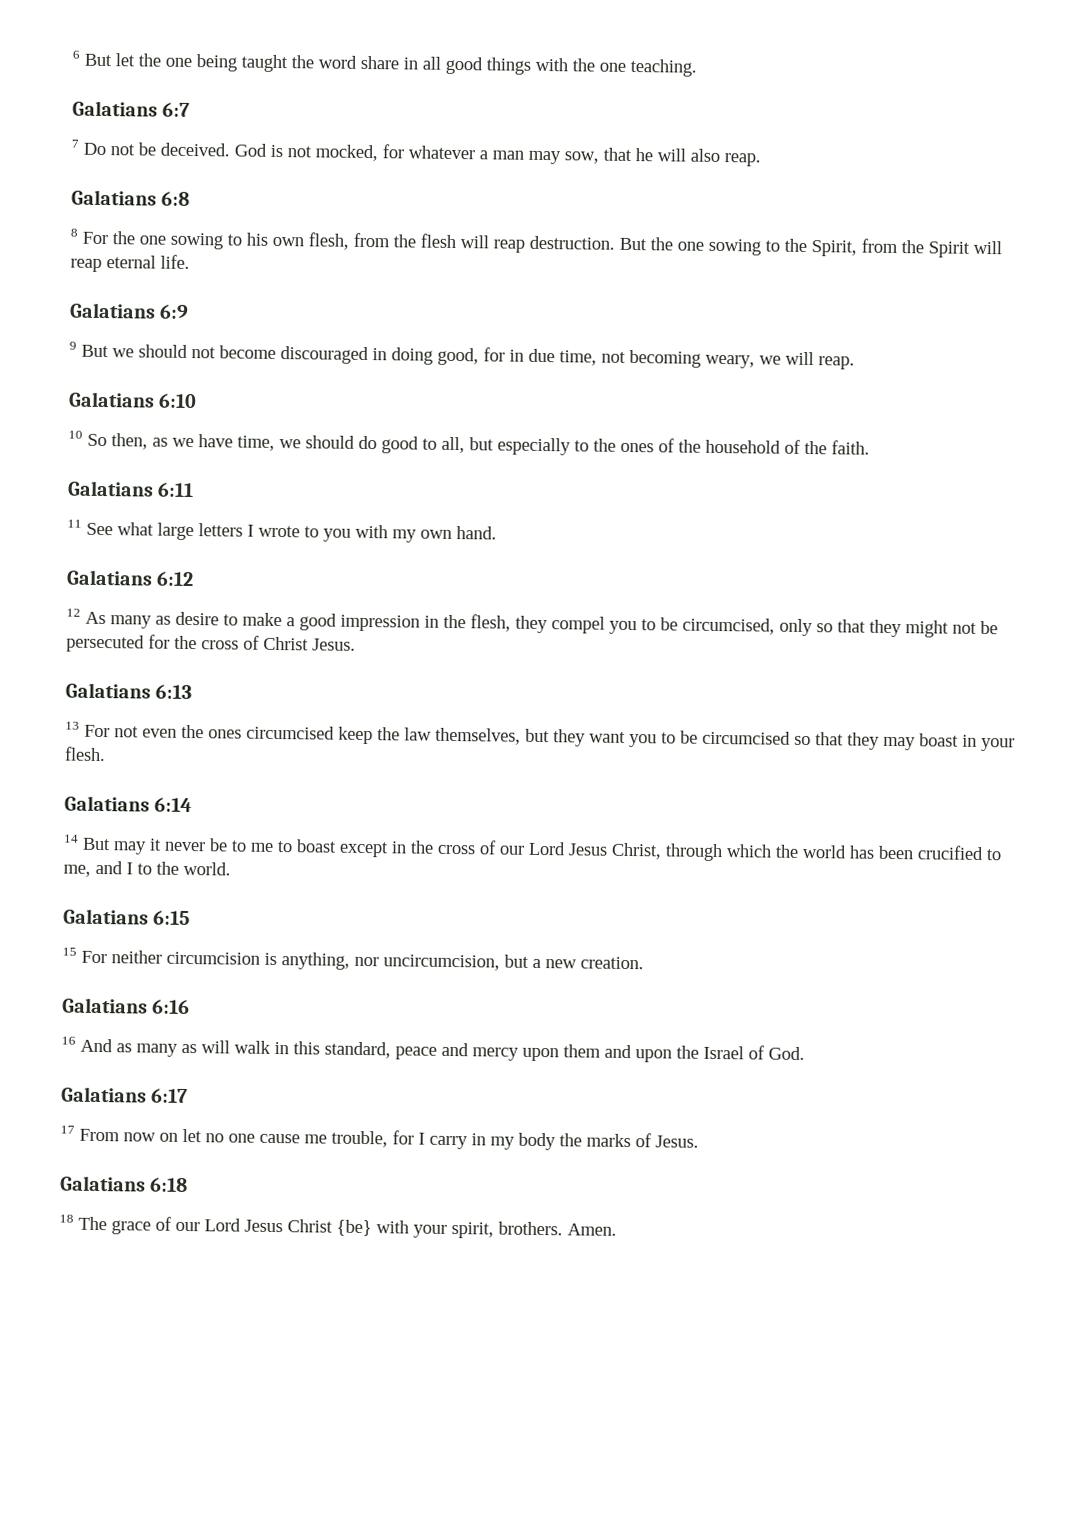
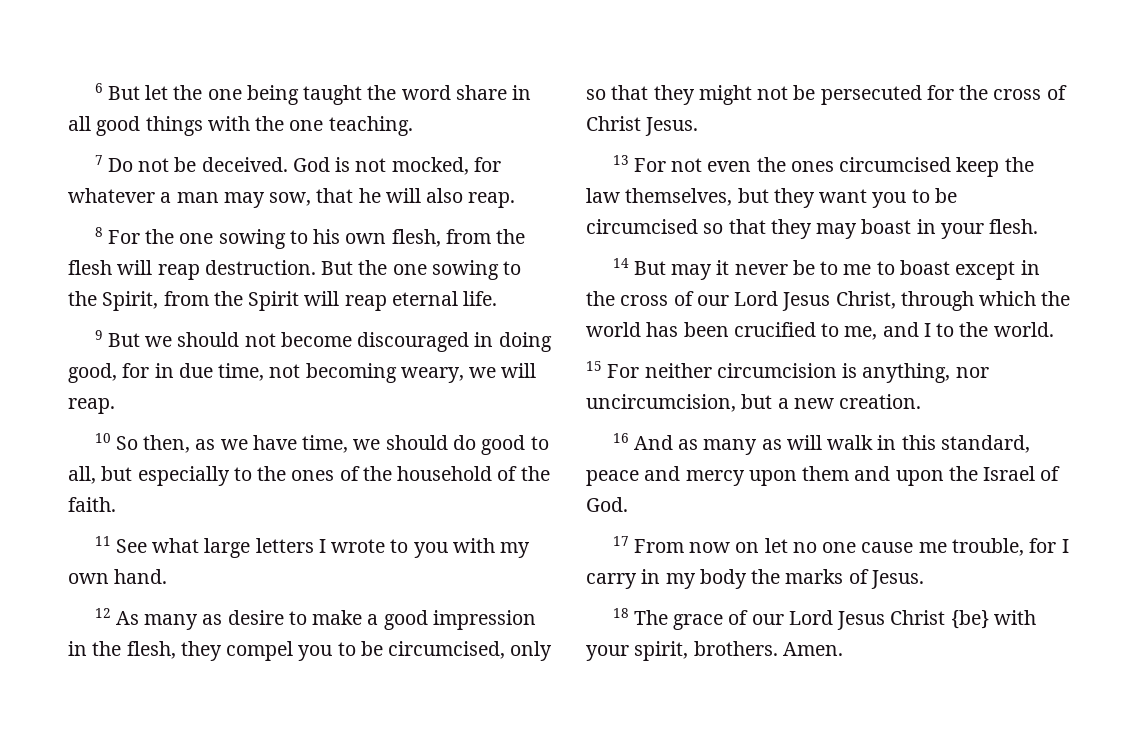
[72,100,191,117] // Galatians 6:7 -> (413, 126) none
[71,189,191,206] // Galatians 6:8 -> (516, 200) none
[69,302,190,319] // Galatians 6:9 -> (498, 298) none
[68,391,198,409] // Galatians 6:10 -> (115, 406) none
[67,480,195,498] // Galatians 6:11 -> (116, 504) none
[66,569,195,587] // Galatians 6:12 -> (168, 576) none
[65,682,193,700] // Galatians 6:13 -> (699, 126) none
[64,795,193,813] // Galatians 6:14 -> (1039, 226) none
[63,908,191,926] // Galatians 6:15 -> (1054, 329) none
[62,997,191,1015] // Galatians 6:16 -> (922, 401) none
[61,1086,189,1104] // Galatians 6:17 -> (628, 504) none
[60,1175,189,1193] // Galatians 6:18 -> (924, 579) none

